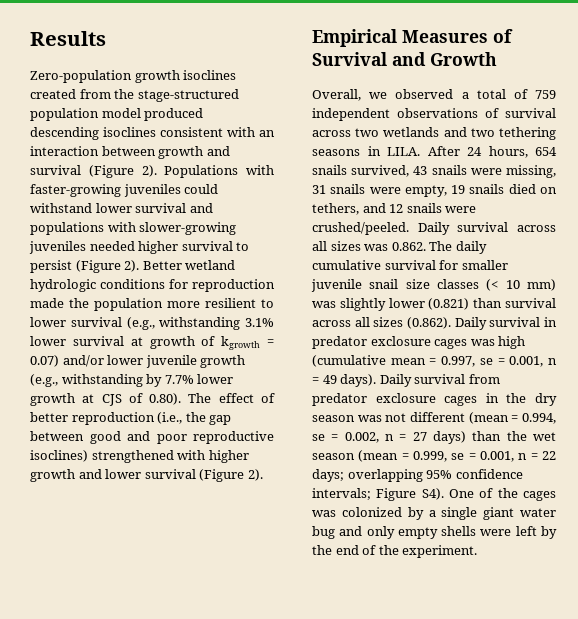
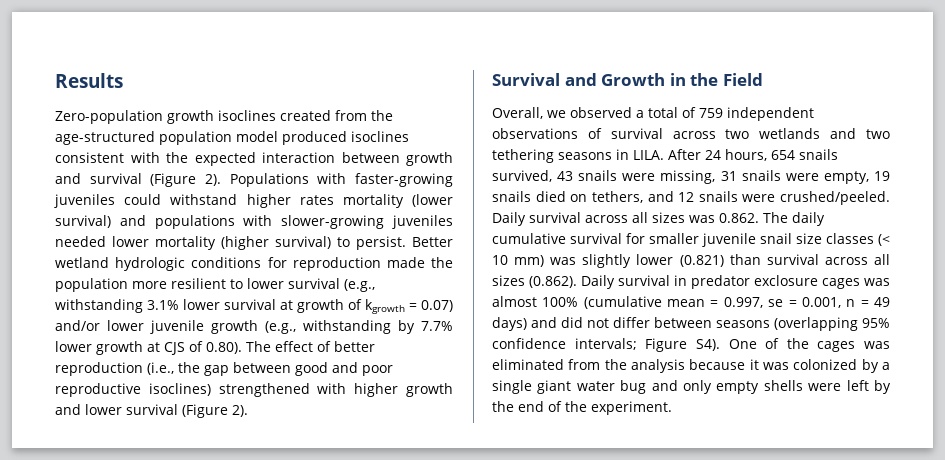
[137,89,239,102] stage-structured -> [55,131,155,145] age-structured
[30,127,99,140] descending -> (347, 138) none
[259,130,275,137] an -> [166,152,256,166] the expected
[95,203,187,213] lower survival -> [246,194,453,208] [55,215,111,228] higher rates mortality (lower survival)
[138,241,250,254] [30,260,140,273] higher survival to persist (Figure 2). -> [112,236,406,250] lower mortality (higher survival) to persist.
[312,29,513,47] Empirical Measures of -> (248, 411) none
(497, 59) none -> [669,73,763,86] in the Field
[498,336,526,349] high -> [492,296,579,307] almost 100%
[340,374,500,387] [312,393,557,406] [312,412,556,424] [312,431,556,444] [312,450,556,462] [312,469,423,482] days). Daily survival from predator exclosure cages in the dry season was not different (mean = 0.994, se = 0.002, n = 27 days) than the wet season (mean = 0.999, se = 0.001, n = 22 days; overlapping -> [492,317,858,331] days) and did not differ between seasons (overlapping
(336, 513) none -> [492,359,789,373] eliminated from the analysis because it was

